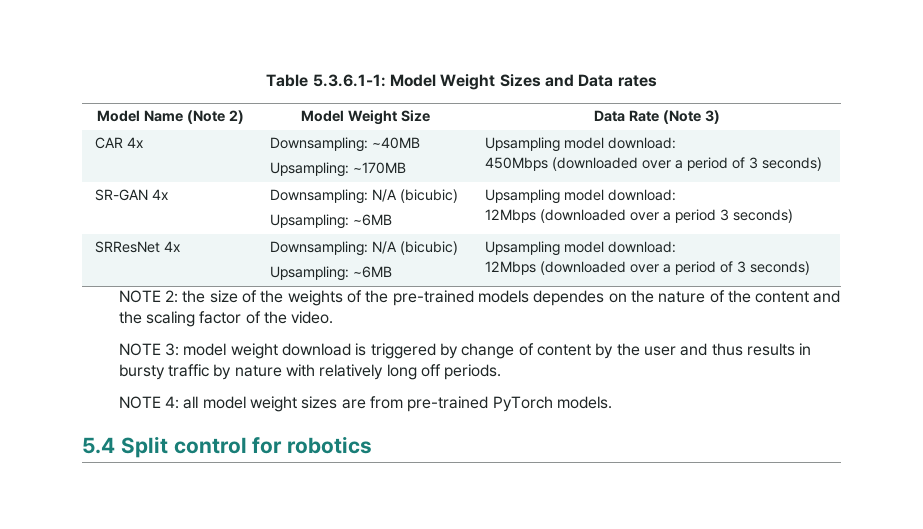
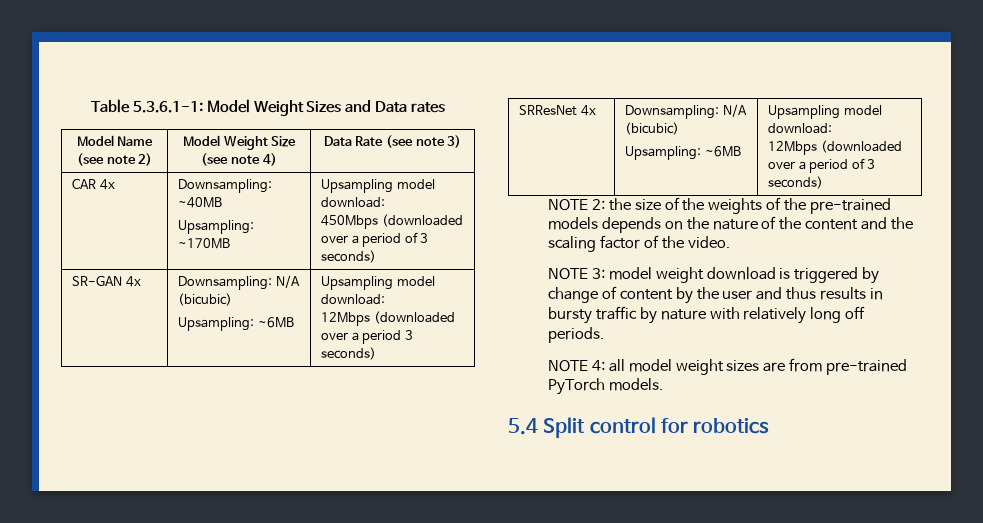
[186,110,225,124] (Note -> [76,153,136,166] (see note
(430, 116) none -> [201,153,277,166] (see note 4)
[662,110,701,124] (Note -> [386,135,445,148] (see note
[533,290,605,306] dependes -> [601,217,661,233] depends

